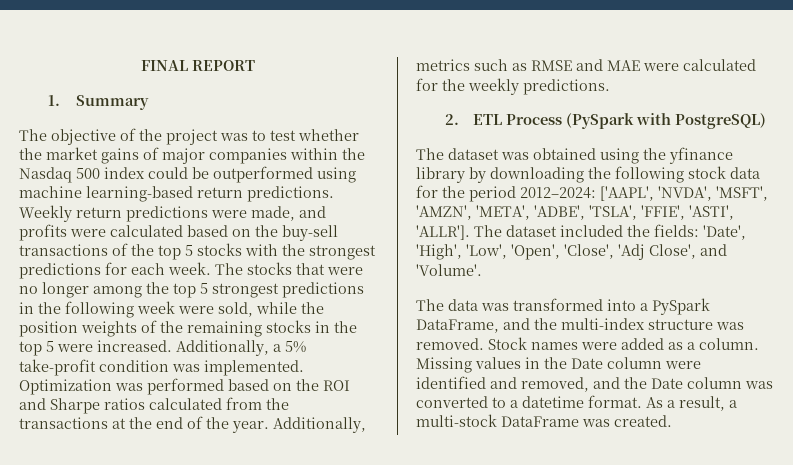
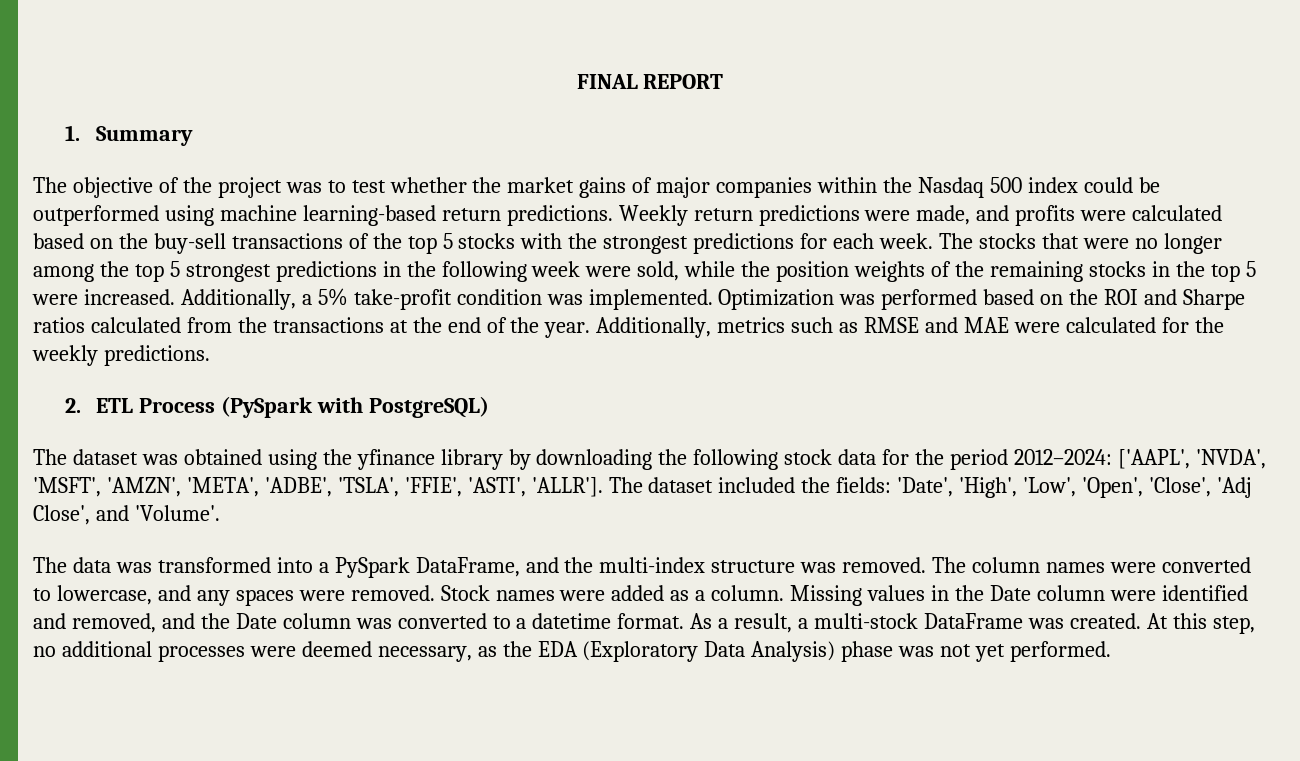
(484, 344) none -> [932,557,1251,573] [33,585,435,606] The column names were converted to lowercase, and any spaces were removed.
(672, 421) none -> [1146,613,1255,634] [33,641,1112,662] At this step, no additional processes were deemed necessary, as the EDA (Exploratory Data Analysis) phase was not yet performed.

